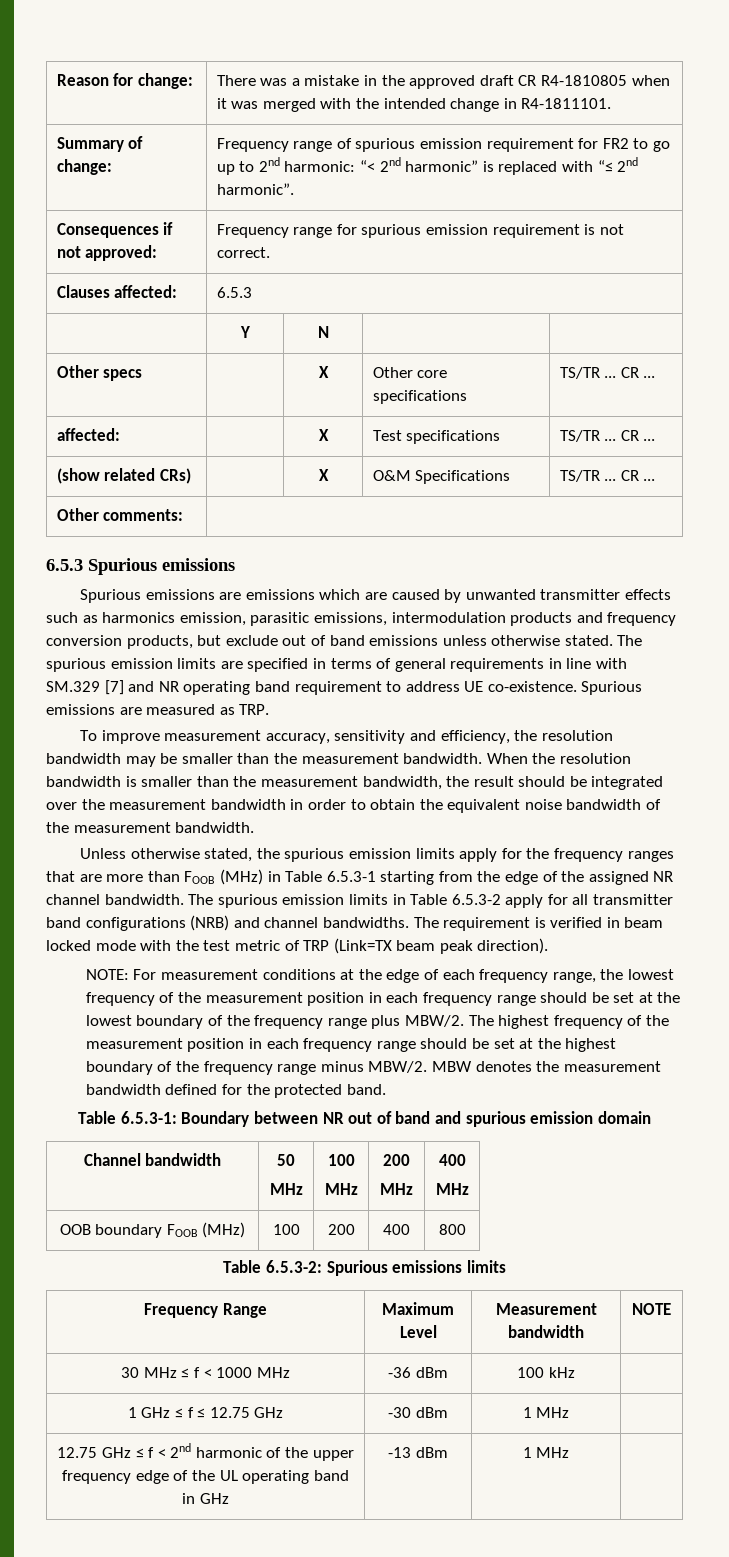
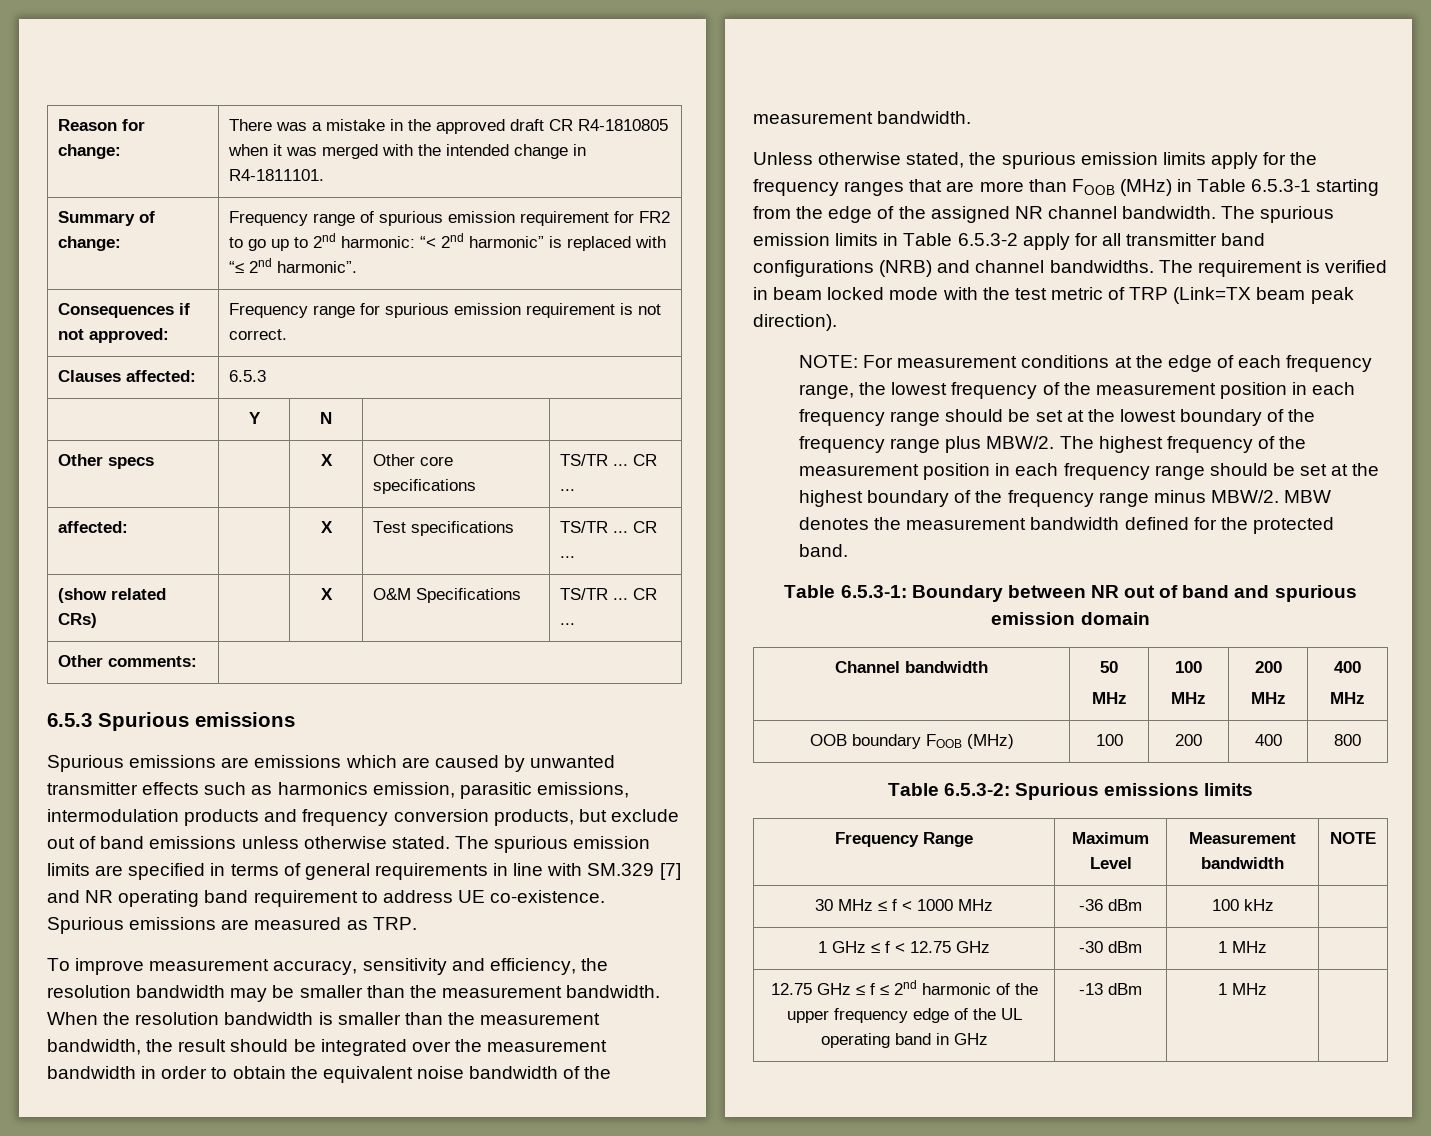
[197,1408,206,1418] ≤ -> [895,943,905,953] <
[157,1449,166,1458] < -> [879,984,889,995] ≤

